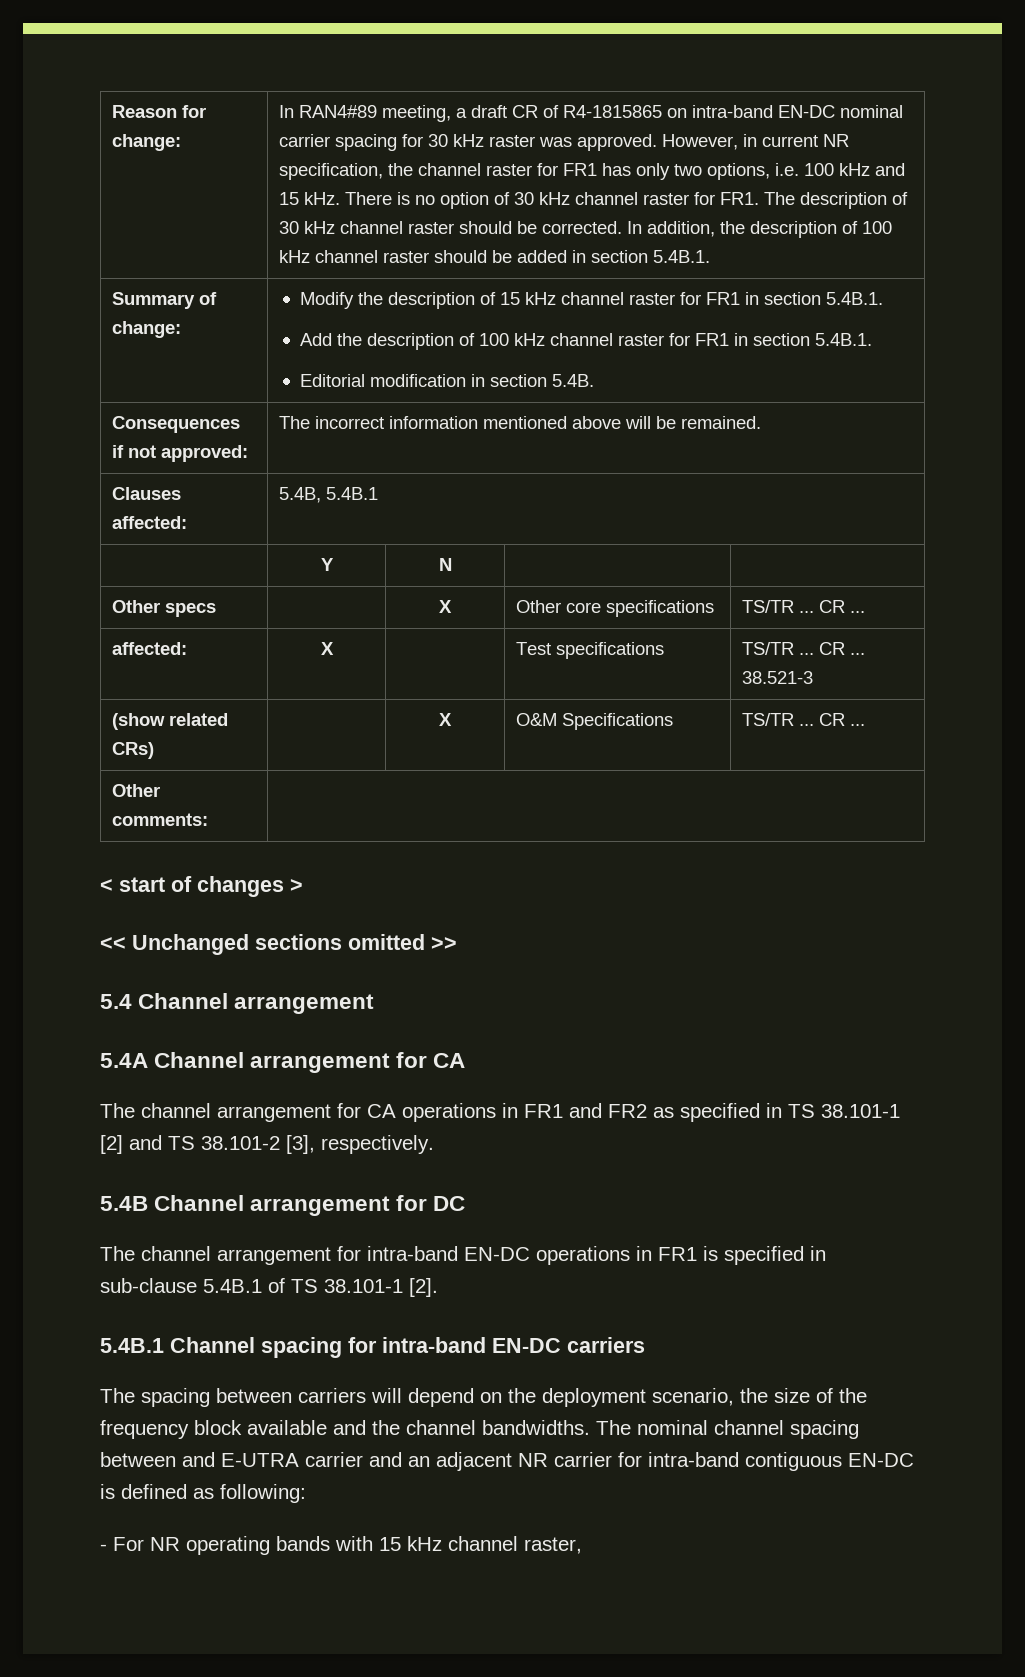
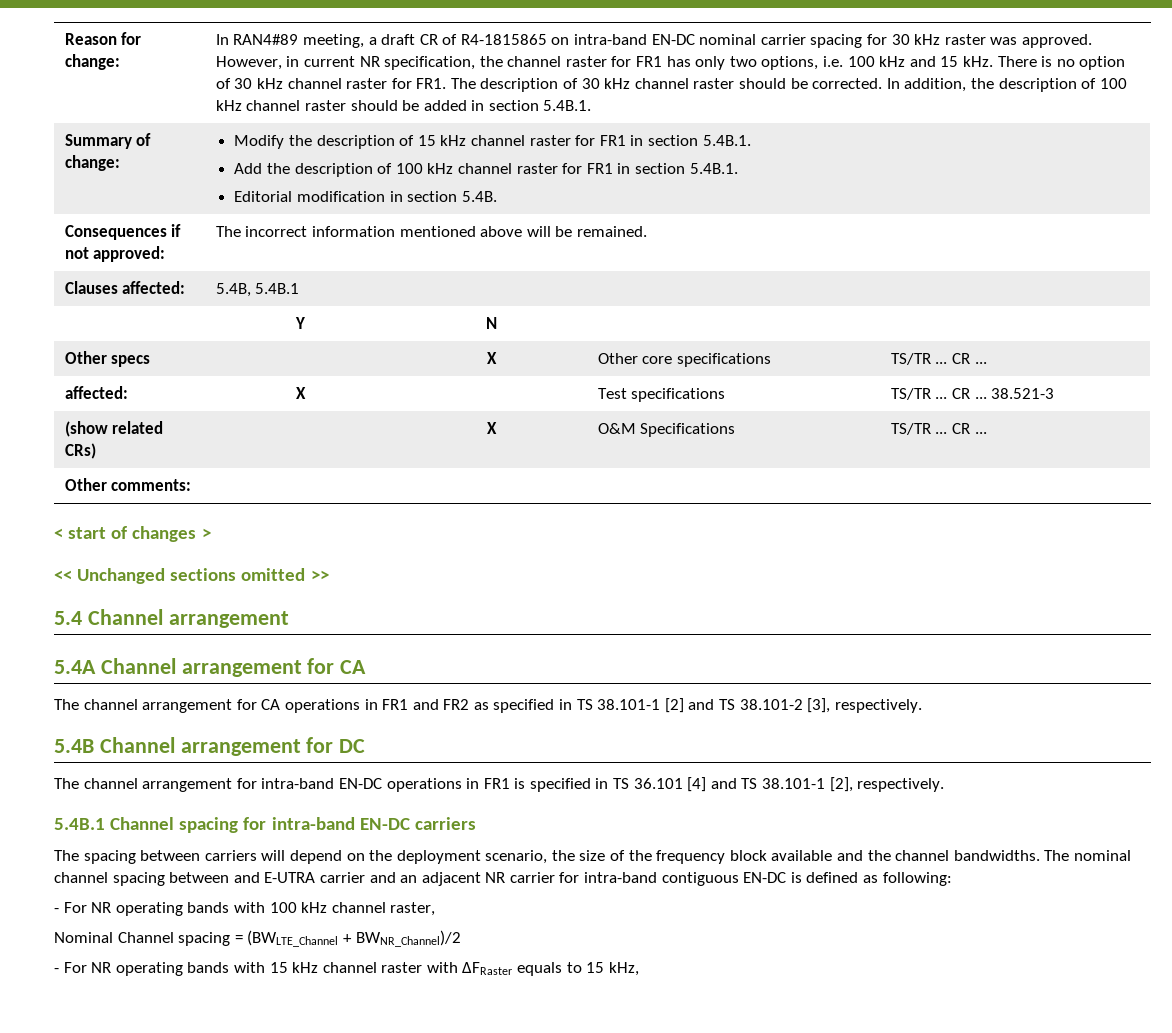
[100,1278,438,1297] sub-clause 5.4B.1 of TS 38.101-1 [2]. -> [613,777,945,792] TS 36.101 [4] and TS 38.101-1 [2], respectively.
(306, 1493) none -> [54,902,436,916] [54,930,461,947] // - For NR operating bands with 100 kHz channel raster, // Nominal Channel spacing = (BWLTE_Channel + BWNR_Channel)/2
[524,1537,582,1554] raster, -> [381,962,639,976] raster with ΔFRaster equals to 15 kHz,

